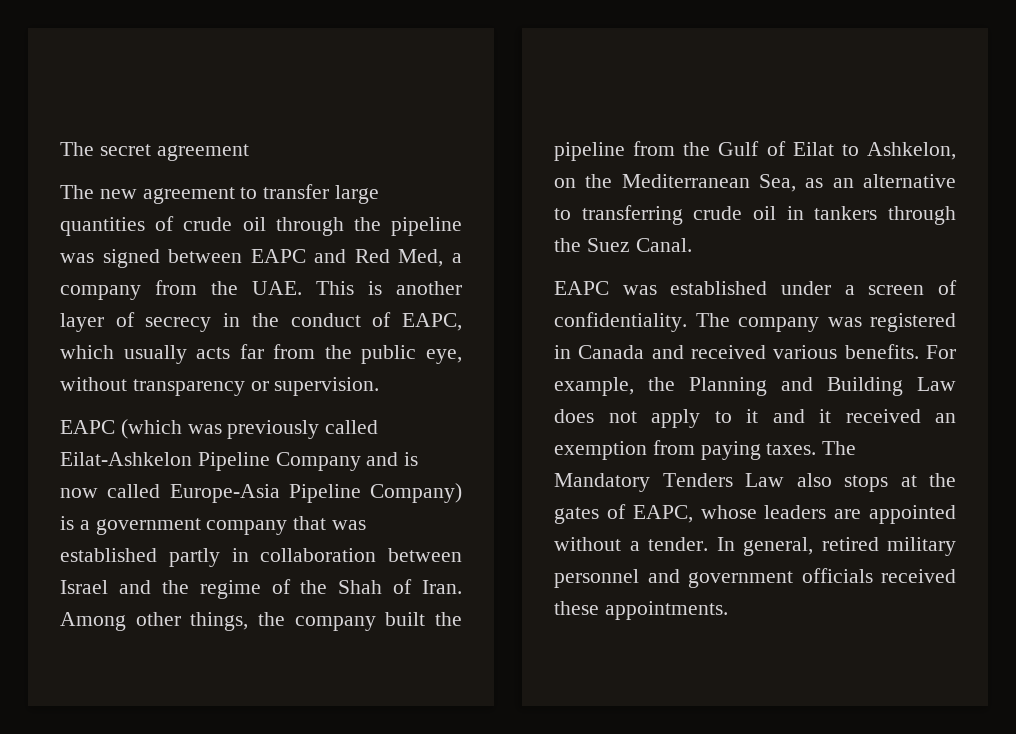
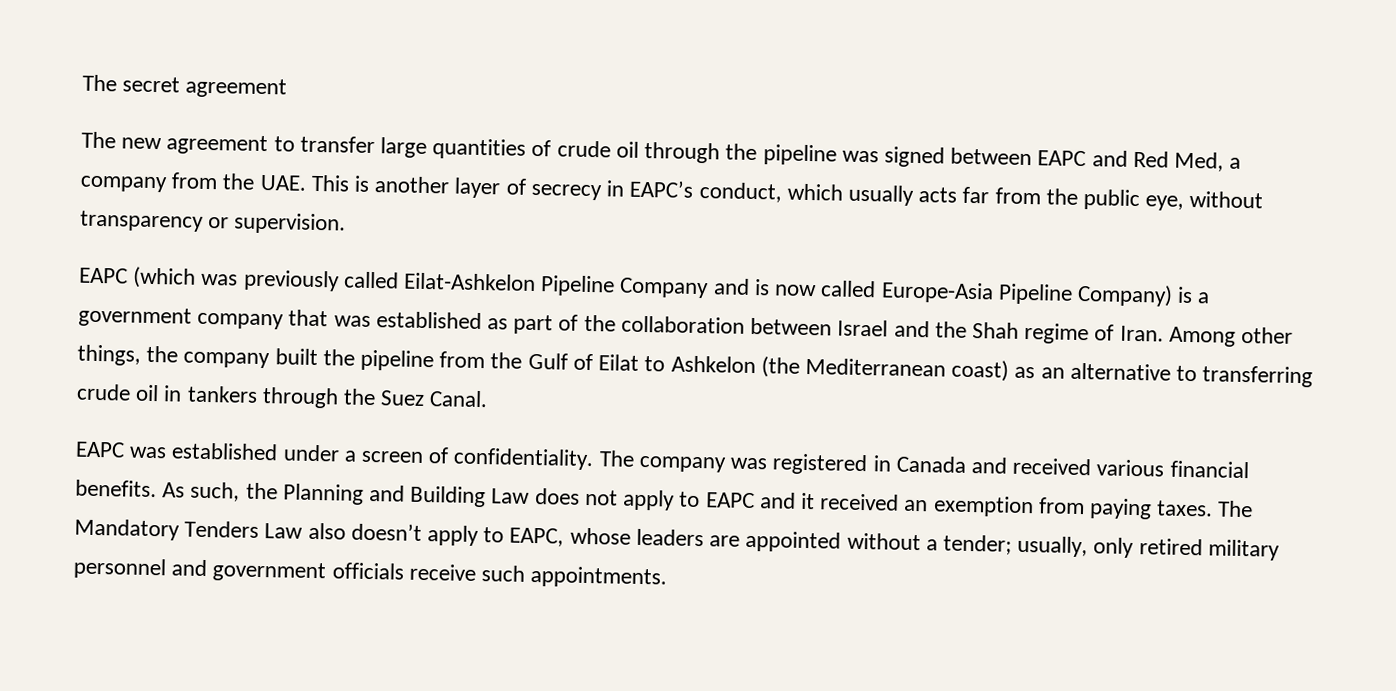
[251,312,463,331] the conduct of EAPC, -> [629,179,782,203] EAPC’s conduct,
[168,548,249,567] partly in -> [487,314,616,335] as part of the
(189, 587) none -> [971,322,1019,339] Shah
[300,579,413,594] the Shah of -> (1115, 332) none
[867,142,956,160] [554,174,796,192] Ashkelon, on the Mediterranean Sea, -> [670,355,1010,382] Ashkelon (the Mediterranean coast)
[844,344,956,359] [554,377,634,396] benefits. For example, -> [1169,460,1249,479] [75,479,241,502] financial benefits. As such,
[746,409,758,423] it -> [705,492,755,509] EAPC
[844,473,956,492] [554,504,626,524] stops at the gates of -> [350,522,505,547] doesn’t apply to
[648,537,813,556] tender. In general, -> [942,534,1135,559] tender; usually, only
[881,569,956,583] [554,601,599,615] received these -> [408,563,526,582] receive such

